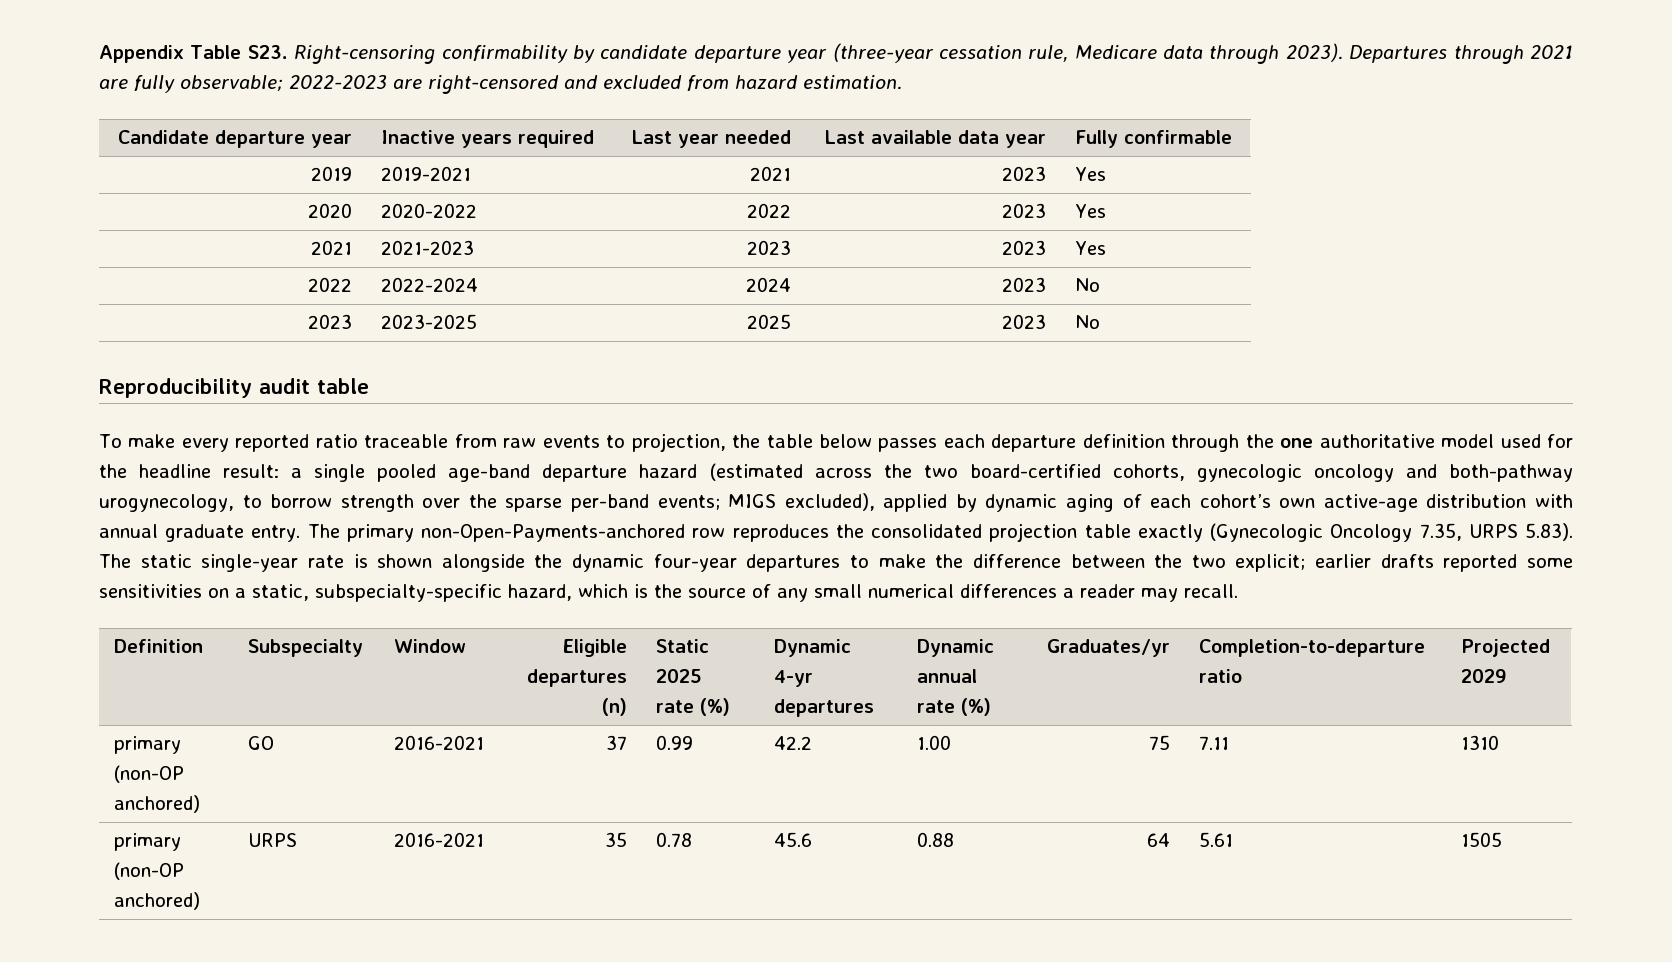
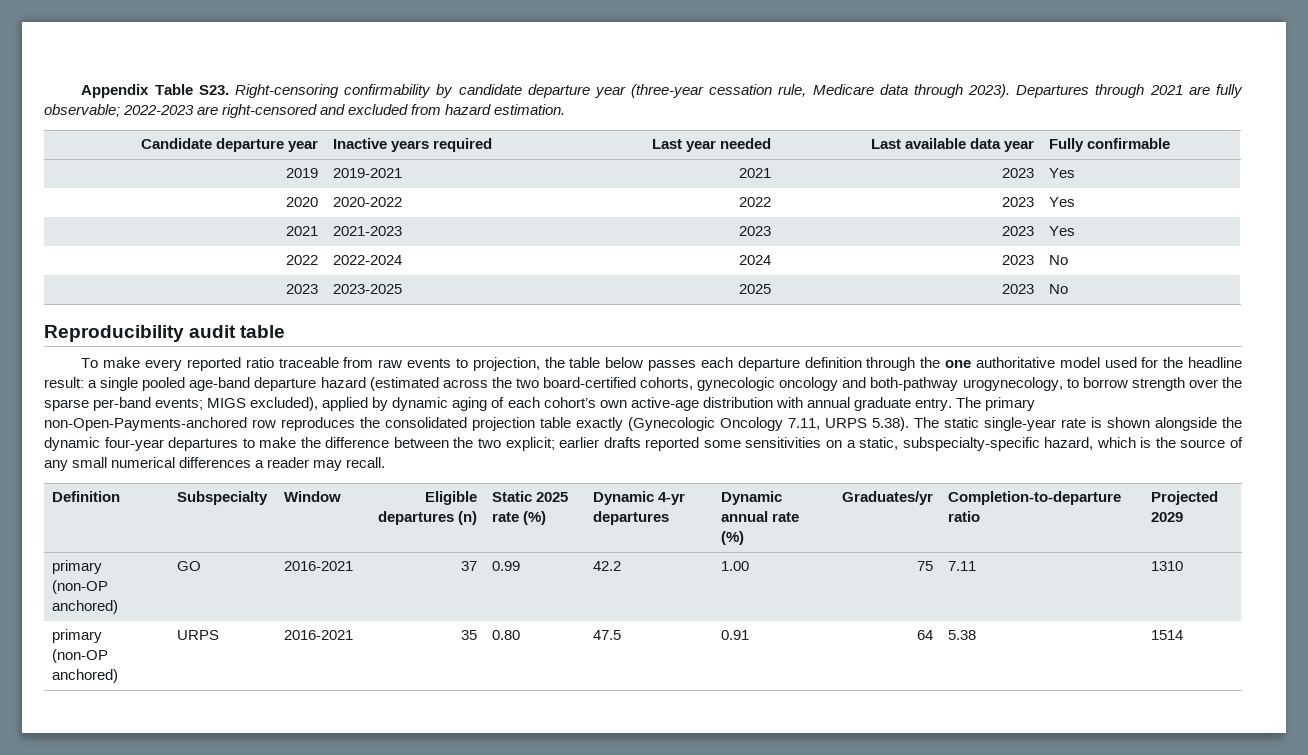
[1419,523,1574,541] 7.35, URPS 5.83). -> [788,417,909,431] 7.11, URPS 5.38).
[656,832,693,847] [774,832,813,847] [917,832,955,847] 0.78 | 45.6 | 0.88 -> [492,630,521,640] [593,630,622,640] [721,630,750,640] 0.80 | 47.5 | 0.91
[1199,832,1234,847] [1461,832,1503,847] 5.61 | 1505 -> [948,630,977,640] [1151,630,1184,640] 5.38 | 1514

